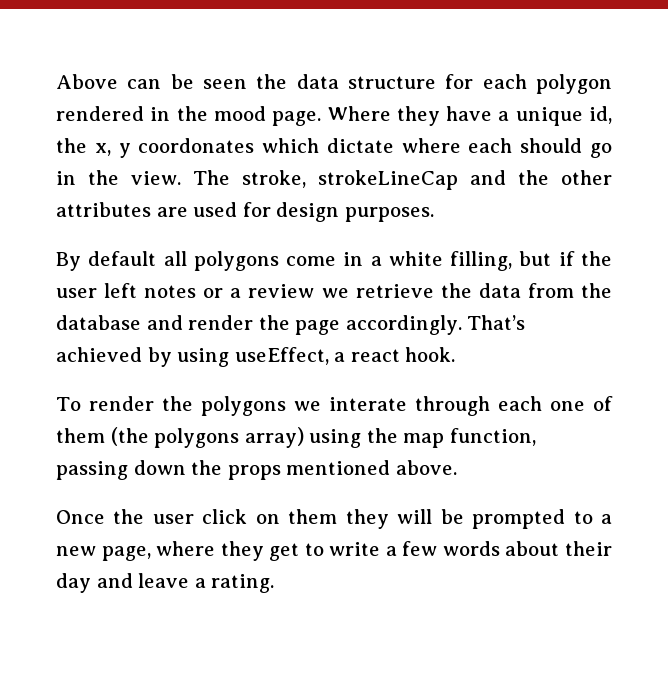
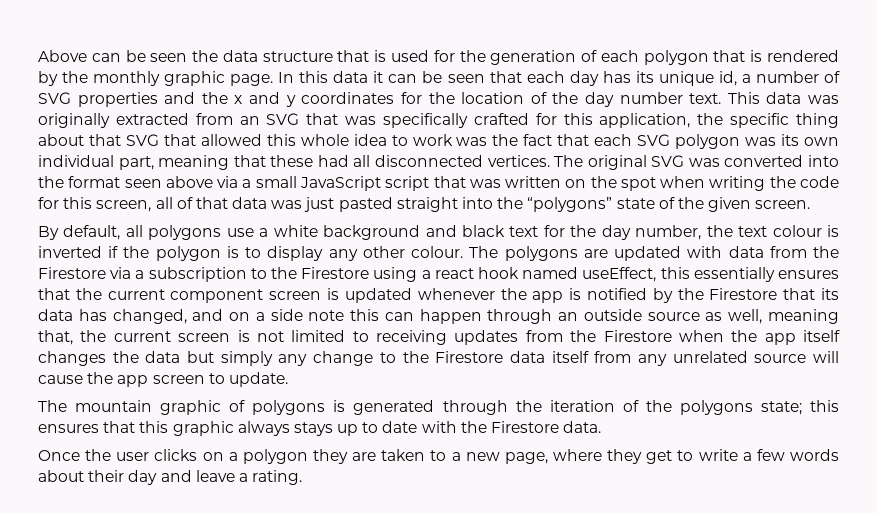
[445,74,612,94] [56,106,612,126] [56,138,612,158] [56,170,612,190] [56,202,434,222] for each polygon rendered in the mood page. Where they have a unique id, the x, y coordonates which dictate where each should go in the view. The stroke, strokeLineCap and the other attributes are used for design purposes. -> [337,50,840,65] [38,71,840,86] [38,92,839,107] [38,113,839,128] [38,134,839,149] [38,155,839,170] [38,176,840,191] [38,197,811,212] that is used for the generation of each polygon that is rendered by the monthly graphic page. In this data it can be seen that each day has its unique id, a number of SVG properties and the x and y coordinates for the location of the day number text. This data was originally extracted from an SVG that was specifically crafted for this application, the specific thing about that SVG that allowed this whole idea to work was the fact that each SVG polygon was its own individual part, meaning that these had all disconnected vertices. The original SVG was converted into the format seen above via a small JavaScript script that was written on the spot when writing the code for this screen, all of that data was just pasted straight into the “polygons” state of the given screen.
[88,251,157,266] default -> [63,225,121,240] default,
[286,251,612,271] [56,283,612,298] [56,315,526,335] [56,347,456,367] [56,396,614,416] [56,427,536,448] [56,460,457,480] [56,509,566,529] come in a white filling, but if the user left notes or a review we retrieve the data from the database and render the page accordingly. That’s achieved by using useEffect, a react hook. // To render the polygons we interate through each one of them (the polygons array) using the map function, passing down the props mentioned above. // Once the user click on them they will be prompted -> [226,225,840,240] [38,246,840,261] [38,267,840,282] [38,288,839,303] [38,309,839,324] [38,330,840,345] [38,351,839,366] [38,372,288,387] [38,400,839,415] [38,421,602,436] [38,449,426,464] use a white background and black text for the day number, the text colour is inverted if the polygon is to display any other colour. The polygons are updated with data from the Firestore via a subscription to the Firestore using a react hook named useEffect, this essentially ensures that the current component screen is updated whenever the app is notified by the Firestore that its data has changed, and on a side note this can happen through an outside source as well, meaning that, the current screen is not limited to receiving updates from the Firestore when the app itself changes the data but simply any change to the Firestore data itself from any unrelated source will cause the app screen to update. // The mountain graphic of polygons is generated through the iteration of the polygons state; this ensures that this graphic always stays up to date with the Firestore data. // Once the user clicks on a polygon they are taken

